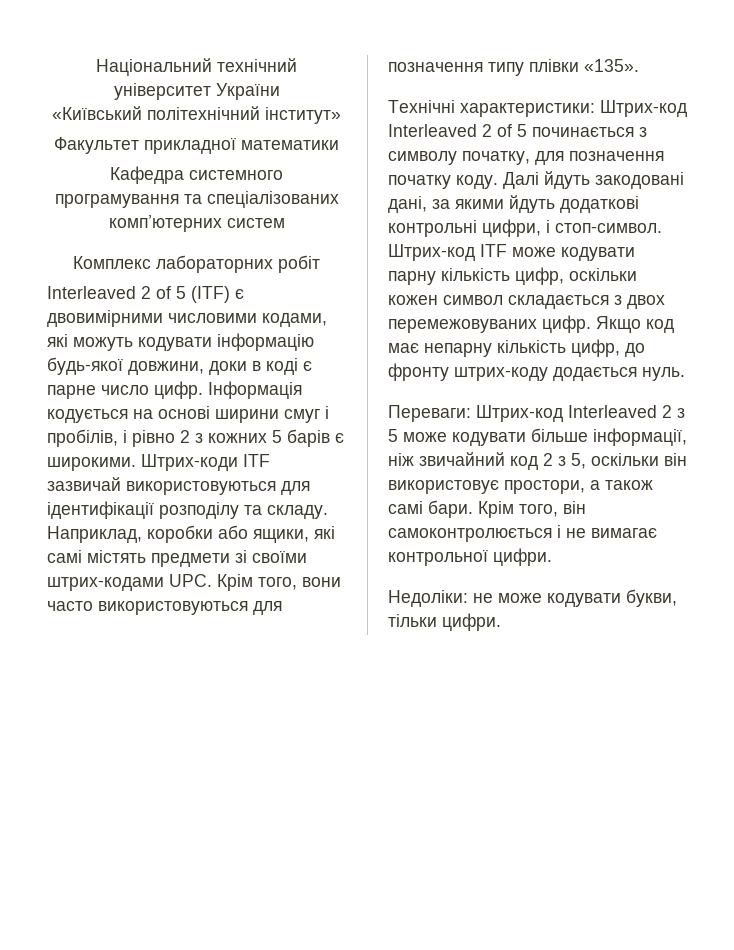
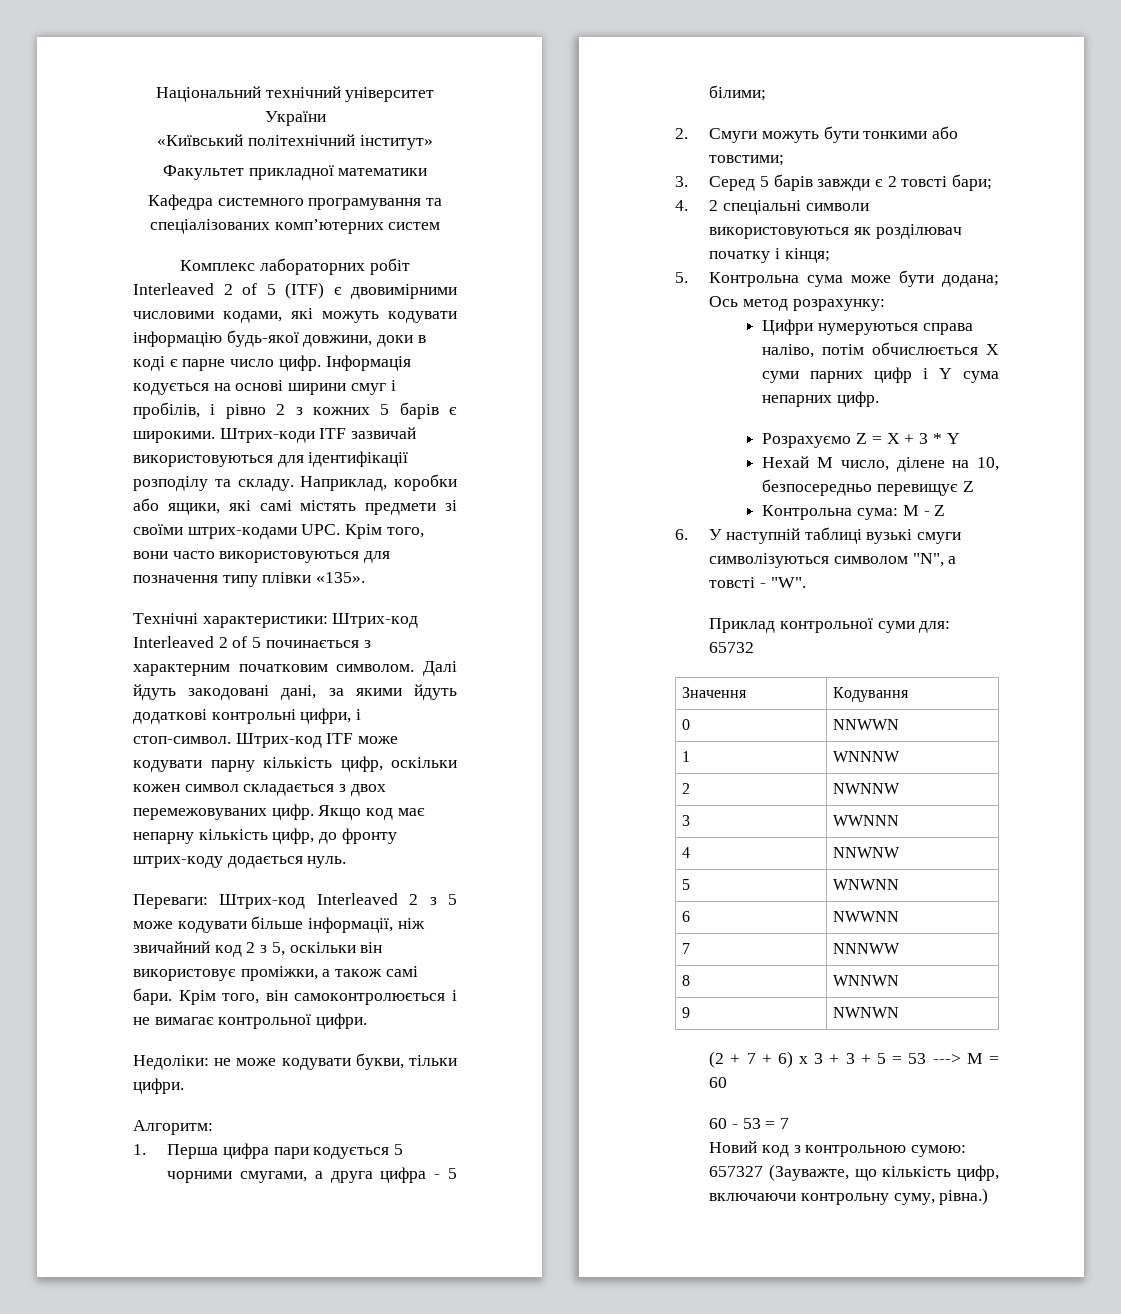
[388,151,664,165] [388,175,498,189] символу початку, для позначення початку коду. -> [133,664,415,676] характерним початковим символом.
[504,480,585,494] простори, -> [240,966,318,981] проміжки,
(501, 622) none -> [133,1120,213,1135] [133,1143,404,1159] [167,1167,457,1183] [709,85,767,101] [675,126,959,143] [709,155,785,166] [675,174,993,191] [675,200,869,215] [709,224,962,239] [709,248,830,263] [675,270,999,287] [709,296,885,311] [762,319,973,335] [762,342,999,358] [762,367,999,383] [762,391,880,407] [762,433,960,448] [762,456,999,472] [762,479,974,496] [762,505,946,520] [675,527,962,544] [709,553,957,568] [709,577,806,588] [709,618,951,633] [709,642,755,653] [682,687,748,698] [833,687,910,702] [682,719,691,730] [833,719,900,730] [682,751,691,762] [833,751,901,762] [682,783,691,794] [833,783,901,794] [682,815,691,826] [833,815,900,826] [682,847,691,858] [833,847,901,858] [682,879,691,890] [833,879,900,890] [682,911,691,922] [833,911,900,922] [682,943,691,954] [833,943,901,954] [682,975,691,986] [833,975,900,986] [682,1007,691,1018] [833,1007,900,1018] [709,1051,999,1068] [709,1077,728,1088] [709,1118,790,1129] [709,1141,967,1157] [709,1164,999,1181] [709,1188,989,1205] // Алгоритм: // 1. Перша цифра пари кодується 5 чорними смугами, а друга цифра - 5 білими; // 2. Смуги можуть бути тонкими або товстими; // 3. Серед 5 барів завжди є 2 товсті бари; // 4. 2 спеціальні символи використовуються як розділювач початку і кінця; // 5. Контрольна сума може бути додана; Ось метод розрахунку: // Цифри нумеруються справа наліво, потім обчислюється X суми парних цифр і Y сума непарних цифр. // Розрахуємо Z = X + 3 * Y // Нехай M число, ділене на 10, безпосередньо перевищує Z // Контрольна сума: M - Z // 6. У наступній таблиці вузькі смуги символізуються символом "N", а товсті - "W". // Приклад контрольної суми для: 65732 // Значення | Кодування // 0 | NNWWN // 1 | WNNNW // 2 | NWNNW // 3 | WWNNN // 4 | NNWNW // 5 | WNWNN // 6 | NWWNN // 7 | NNNWW // 8 | WNNWN // 9 | NWNWN // (2 + 7 + 6) x 3 + 3 + 5 = 53 ---> M = 60 // 60 - 53 = 7 // Новий код з контрольною сумою: 657327 (Зауважте, що кількість цифр, включаючи контрольну суму, рівна.)

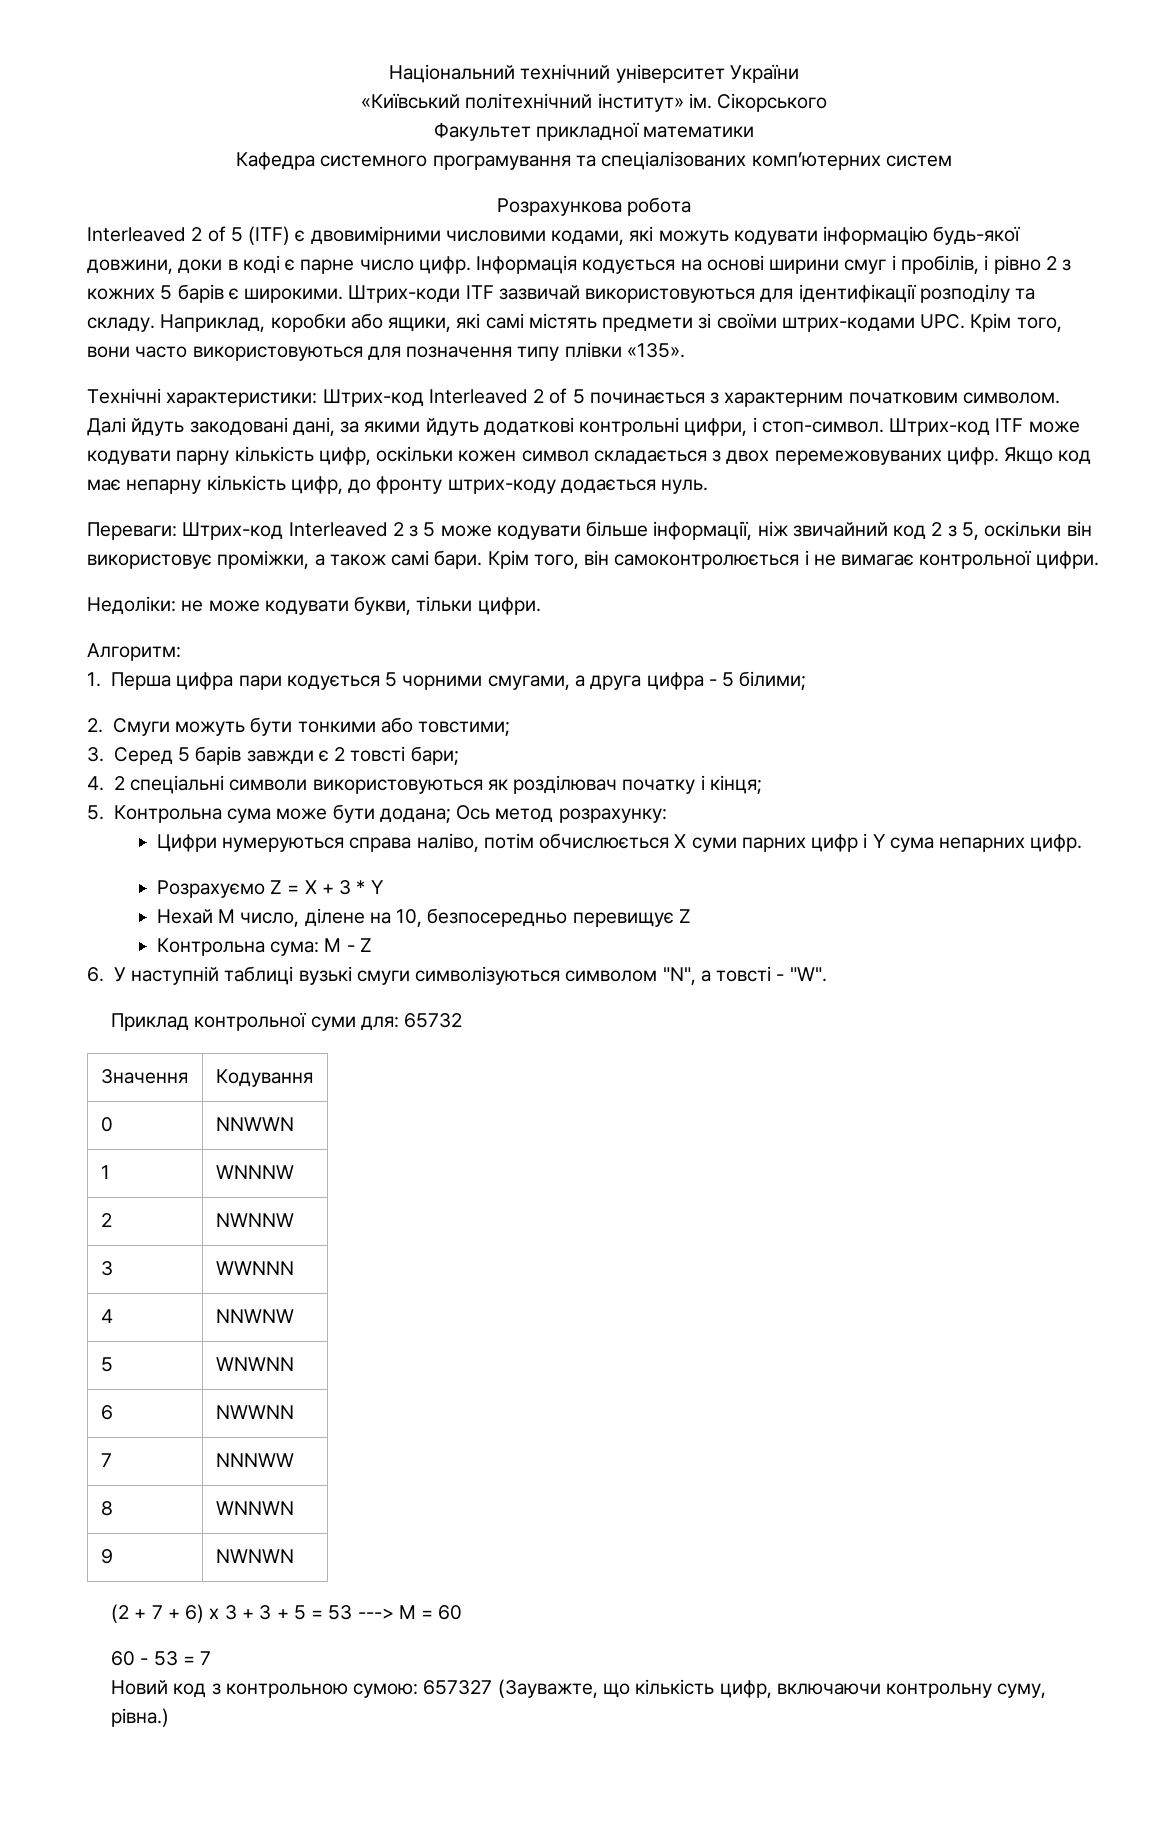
(433, 142) none -> [688,93,828,112] ім. Сікорського
[180,258,410,275] Комплекс лабораторних робіт -> [496,197,692,216] Розрахункова робота

